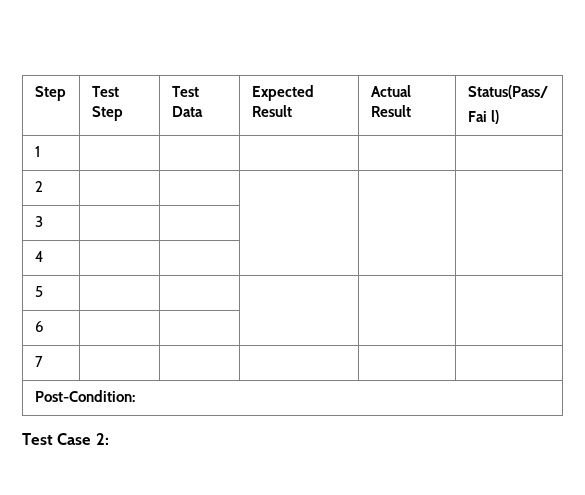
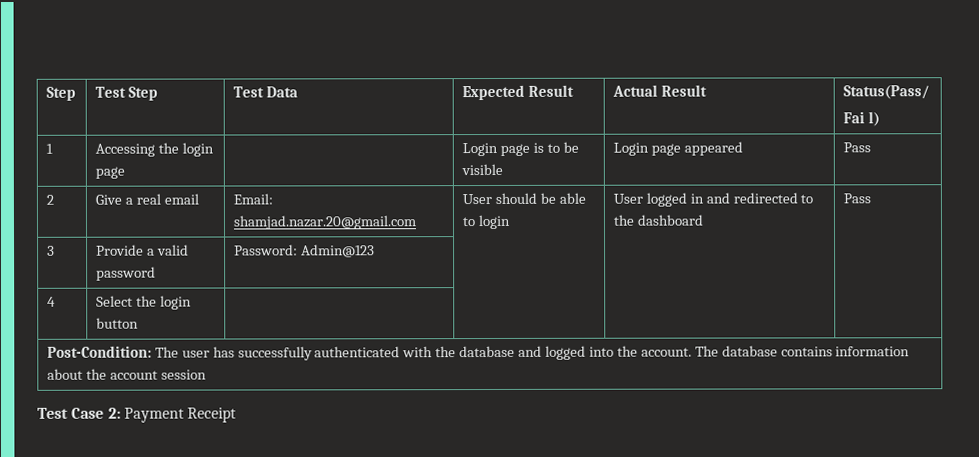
[34,181,43,192] [34,216,43,227] [34,251,43,262] [34,286,43,297] [34,321,44,332] [34,356,43,367] [34,390,135,402] | | | | // 2 | | | | | // 3 | | | | | // 4 | | | | | // 5 | | | | | // 6 | | | | | // 7 | | | | | // Post-Condition: -> [94,142,214,157] [94,166,125,179] [461,141,579,157] [460,163,503,176] [612,141,743,156] [842,142,871,153] [45,194,54,205] [94,193,199,205] [232,193,273,205] [232,215,417,230] [461,192,586,205] [461,214,511,230] [612,192,814,207] [612,214,703,226] [842,193,871,204] [46,245,55,256] [95,244,189,256] [95,266,156,281] [233,244,375,258] [46,296,56,307] [95,295,192,310] [95,317,139,329] [46,345,911,361] [46,368,207,380] Accessing the login page | | Login page is to be visible | Login page appeared | Pass // 2 | Give a real email | Email: shamjad.nazar.20@gmail.com | User should be able to login | User logged in and redirected to the dashboard | Pass // 3 | Provide a valid password | Password: Admin@123 | | | // 4 | Select the login button | | | | // Post-Condition: The user has successfully authenticated with the database and logged into the account. The database contains information about the account session
(109, 439) none -> [123,407,238,423] Payment Receipt

